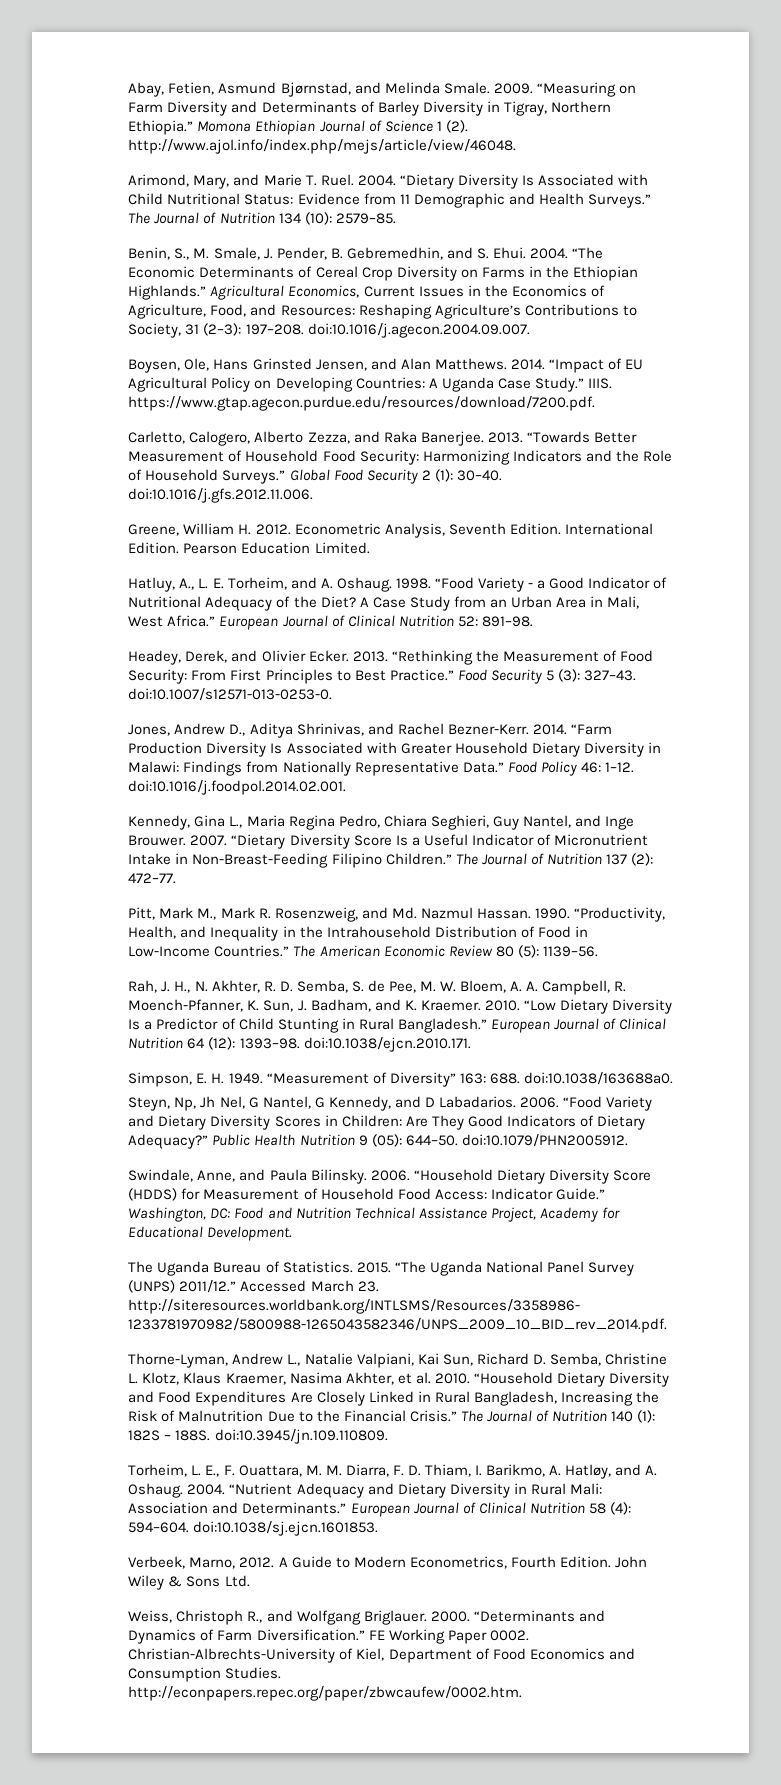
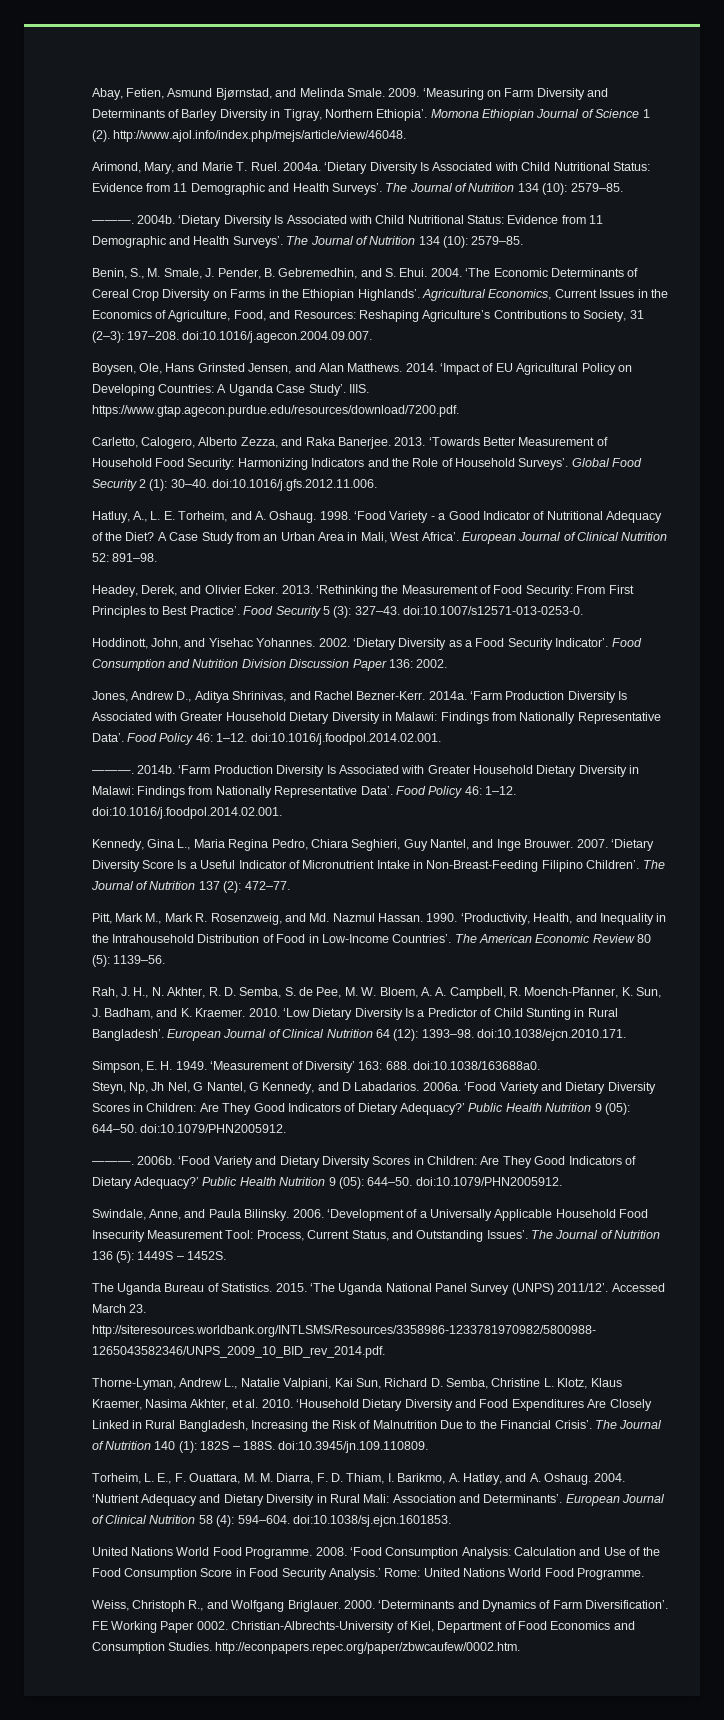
[536,82,616,97] “Measuring -> [422,88,484,100] ‘Measuring
[128,120,194,135] Ethiopia.” -> [376,109,428,121] Ethiopia’.
[357,174,454,189] 2004. “Dietary -> [282,162,368,174] 2004a. ‘Dietary
[587,194,651,208] Surveys.” -> [331,183,623,195] [91,215,604,227] [91,236,283,248] Surveys’. The Journal of Nutrition 134 (10): 2579–85. // ———. 2004b. ‘Dietary Diversity Is Associated with Child Nutritional Status: Evidence from 11 Demographic and Health Surveys’.
[571,247,603,259] “The -> [465,268,491,277] ‘The
[128,285,207,300] Highlands.” -> [357,289,420,301] Highlands’.
[548,359,604,373] “Impact -> [440,363,481,375] ‘Impact
[534,377,584,392] Study.” -> [308,384,346,396] Study’.
[526,431,590,443] “Towards -> [428,437,480,446] ‘Towards
[222,470,286,484] Surveys.” -> [518,458,569,470] Surveys’.
[128,523,653,538] [128,542,370,554] // Greene, William H. 2012. Econometric Analysis, Seventh Edition. International Edition. Pearson Education Limited. -> (378, 485) none
[434,577,474,589] “Food -> [354,511,387,520] ‘Food
[167,615,216,627] Africa.” -> [421,532,459,541] Africa’.
[391,650,473,665] “Rethinking -> [315,585,378,597] ‘Rethinking
[389,669,454,681] Practice.” -> [189,606,240,615] Practice’.
(333, 694) none -> [91,638,642,650] [91,659,448,671] // Hoddinott, John, and Yisehac Yohannes. 2002. ‘Dietary Diversity as a Food Security Indicator’. Food Consumption and Nutrition Division Discussion Paper 136: 2002.
[532,724,612,735] 2014. “Farm -> [428,691,503,700] 2014a. ‘Farm
[462,762,504,773] Data.” -> [91,733,441,745] [91,765,640,777] [91,786,393,798] Data’. Food Policy 46: 1–12. doi:10.1016/j.foodpol.2014.02.001. // ———. 2014b. ‘Farm Production Diversity Is Associated with Greater Household Dietary Diversity in Malawi: Findings from Nationally Representative Data’.
[231,834,286,849] “Dietary -> [610,839,654,851] ‘Dietary
[385,853,452,865] Children.” -> [586,860,640,869] Children’.
[573,907,665,922] “Productivity, -> [460,913,530,925] ‘Productivity,
[214,945,290,957] Countries.” -> [392,934,452,943] Countries’.
[523,1000,556,1011] “Low -> [282,1008,310,1017] ‘Low
[397,1018,487,1033] Bangladesh.” -> [91,1029,164,1041] Bangladesh’.
[266,1072,456,1087] “Measurement of Diversity” -> [210,1061,355,1073] ‘Measurement of Diversity’
[519,1096,602,1108] 2006. “Food -> [422,1082,497,1091] 2006a. ‘Food
[128,1134,209,1149] Adequacy?” -> [400,1103,630,1115] [91,1124,287,1133] [91,1156,636,1168] [91,1177,200,1189] Adequacy?’ Public Health Nutrition 9 (05): 644–50. doi:10.1079/PHN2005912. // ———. 2006b. ‘Food Variety and Dietary Diversity Scores in Children: Are They Good Indicators of Dietary Adequacy?’
[413,1169,651,1184] [128,1188,605,1201] [128,1207,620,1222] [128,1226,293,1241] “Household Dietary Diversity Score (HDDS) for Measurement of Household Food Access: Indicator Guide.” Washington, DC: Food and Nutrition Technical Assistance Project, Academy for Educational Development. -> [326,1209,649,1221] [91,1230,661,1242] [91,1251,227,1263] ‘Development of a Universally Applicable Household Food Insecurity Measurement Tool: Process, Current Status, and Outstanding Issues’. The Journal of Nutrition 136 (5): 1449S – 1452S.
[394,1261,426,1273] “The -> [309,1283,335,1292] ‘The
[179,1280,237,1293] 2011/12.” -> [557,1283,609,1292] 2011/12’.
[473,1372,553,1384] “Household -> [295,1399,359,1408] ‘Household
[409,1410,457,1422] Crisis.” -> [554,1420,592,1429] Crisis’.
[229,1483,293,1495] “Nutrient -> [91,1494,139,1503] ‘Nutrient
[242,1502,347,1514] Determinants.” -> [483,1494,563,1503] Determinants’.
[128,1556,647,1569] [128,1575,250,1590] Verbeek, Marno, 2012. A Guide to Modern Econometrics, Fourth Edition. John Wiley & Sons Ltd. -> [91,1547,660,1559] [91,1568,645,1580] United Nations World Food Programme. 2008. ‘Food Consumption Analysis: Calculation and Use of the Food Consumption Score in Food Security Analysis.’ Rome: United Nations World Food Programme.
[473,1610,575,1622] “Determinants -> [378,1600,455,1609] ‘Determinants
[256,1629,365,1641] Diversification.” -> [585,1600,669,1609] Diversification’.

